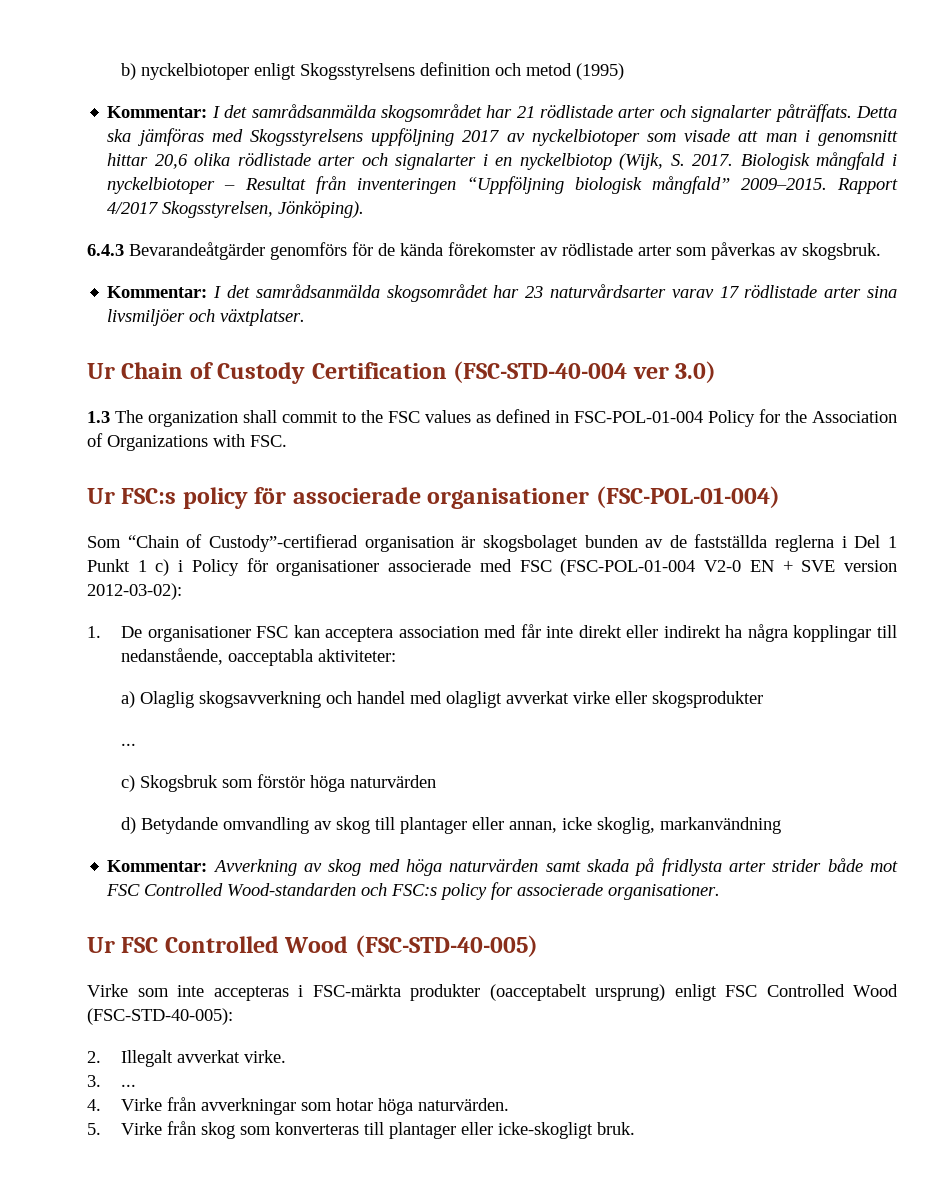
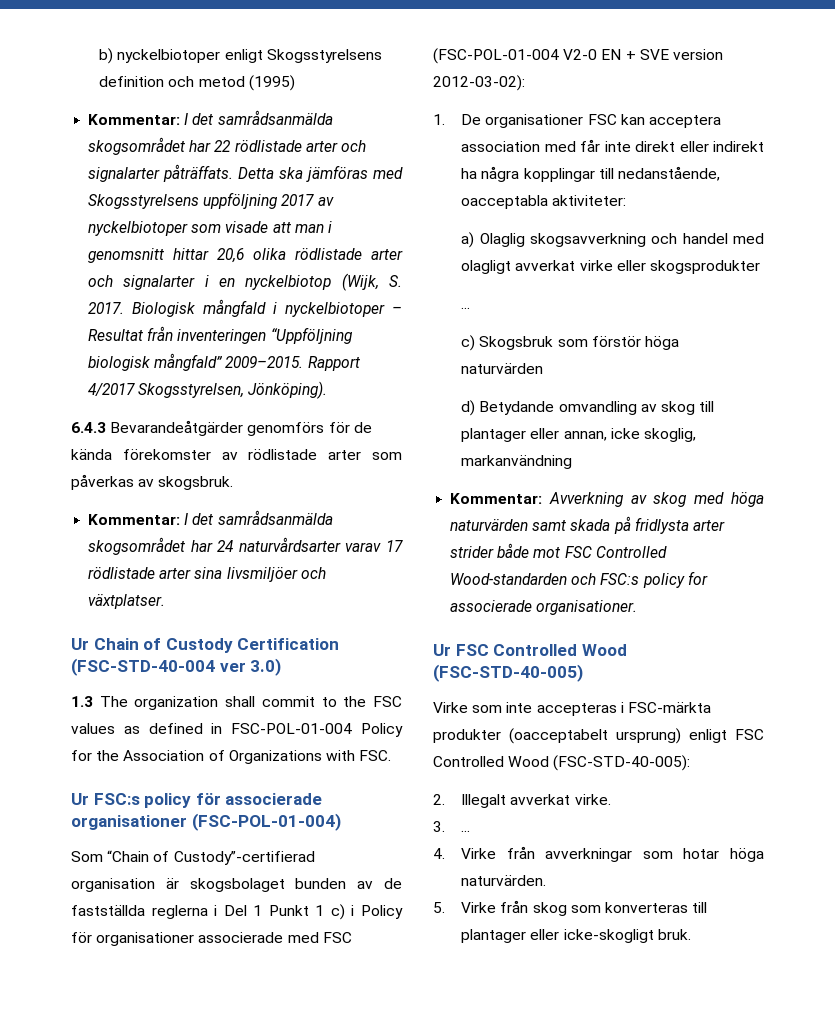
[516,106,535,118] 21 -> [214,140,232,152] 22
[525,286,544,298] 23 -> [217,540,234,552] 24

